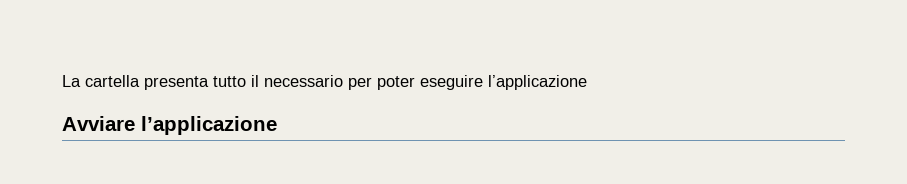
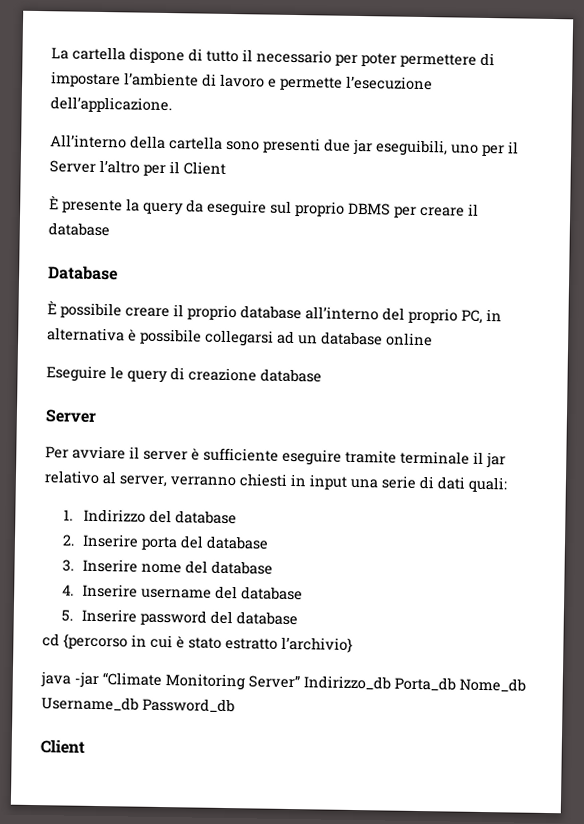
[144,76,209,90] presenta -> [129,47,203,64] dispone di
[420,75,587,90] [62,116,277,135] eseguire l’applicazione // Avviare l’applicazione -> [400,52,495,68] [51,71,433,91] [50,96,172,114] [50,134,519,157] [49,159,226,177] [49,196,479,218] [48,222,110,237] [48,265,118,281] [47,301,502,324] [47,327,433,347] [46,365,322,384] [45,409,97,423] [45,445,506,469] [44,470,508,493] [63,508,237,525] [62,533,269,551] [62,558,273,575] [62,583,303,601] [61,608,298,626] [42,633,353,653] [40,671,526,693] [41,696,235,714] [40,739,85,754] permettere di impostare l’ambiente di lavoro e permette l’esecuzione dell’applicazione. // All’interno della cartella sono presenti due jar eseguibili, uno per il Server l’altro per il Client // È presente la query da eseguire sul proprio DBMS per creare il database // Database // È possibile creare il proprio database all’interno del proprio PC, in alternativa è possibile collegarsi ad un database online // Eseguire le query di creazione database // Server // Per avviare il server è sufficiente eseguire tramite terminale il jar relativo al server, verranno chiesti in input una serie di dati quali: // 1. Indirizzo del database // 2. Inserire porta del database // 3. Inserire nome del database // 4. Inserire username del database // 5. Inserire password del database // cd {percorso in cui è stato estratto l’archivio} // java -jar “Climate Monitoring Server” Indirizzo_db Porta_db Nome_db Username_db Password_db // Client

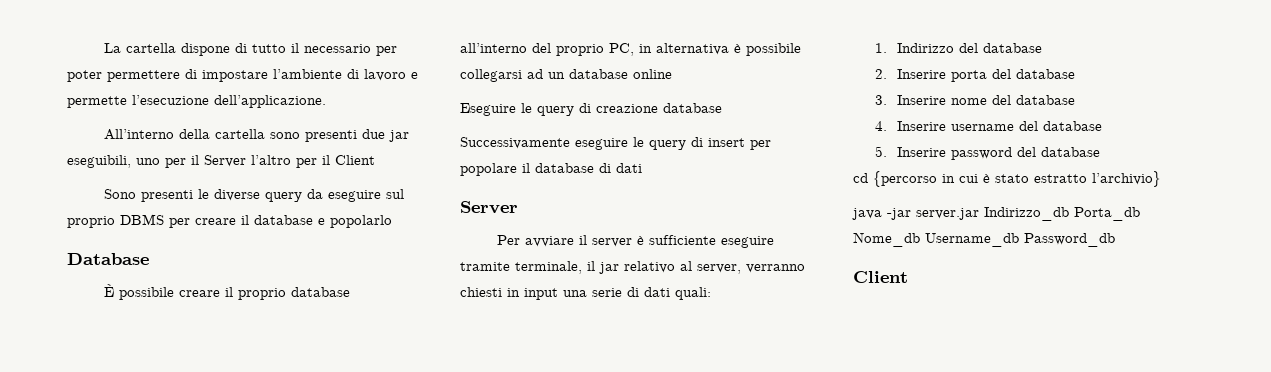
[49,196,140,214] È presente la -> [103,189,260,202] Sono presenti le diverse
(110, 229) none -> [318,215,392,228] e popolarlo
(322, 375) none -> [460,137,771,150] [460,163,642,176] // Successivamente eseguire le query di insert per popolare il database di dati
[400,450,470,465] terminale -> [515,261,582,274] terminale,
[102,672,300,691] “Climate Monitoring Server” -> [916,208,979,220] server.jar

